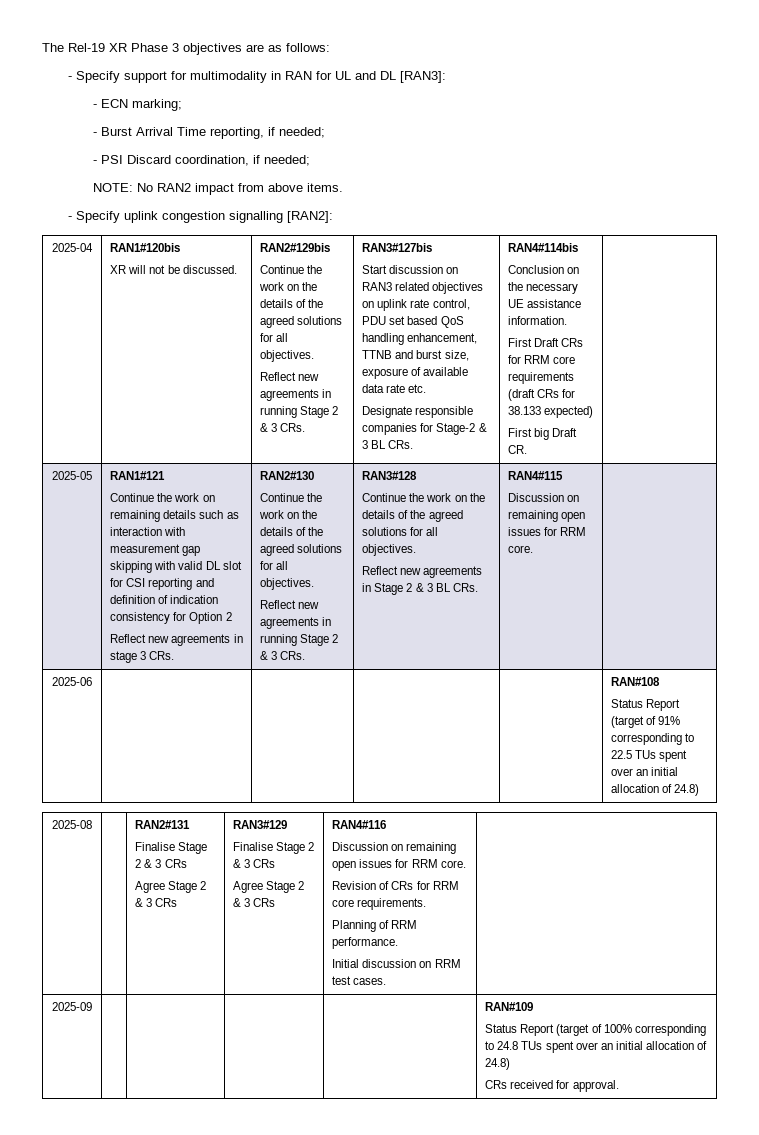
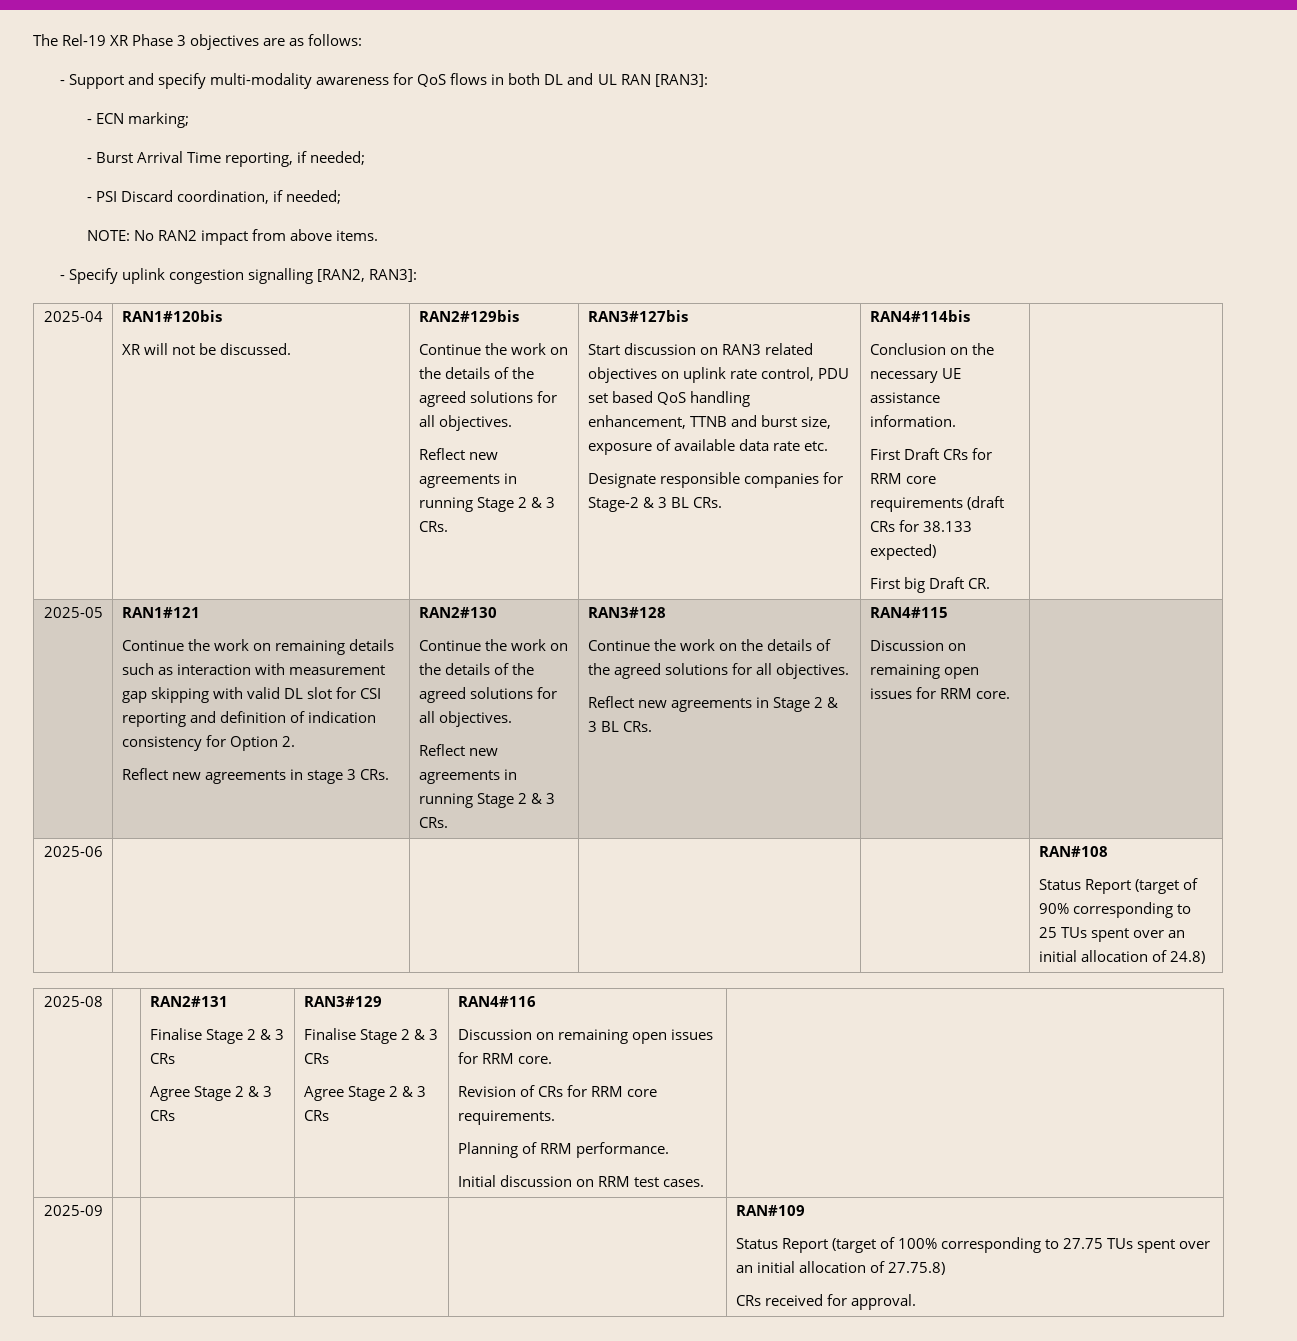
[75,71,396,83] Specify support for multimodality in RAN for UL and DL -> [68,73,651,89] Support and specify multi-modality awareness for QoS flows in both DL and UL RAN
[286,211,333,223] [RAN2]: -> [317,269,418,282] [RAN2, RAN3]:
[225,612,232,621] 2 -> [282,736,296,747] 2.
[658,716,681,725] [611,733,695,745] [611,750,633,759] 91% corresponding to 22.5 -> [1038,902,1192,918] [1038,927,1057,938] 90% corresponding to 25
[497,1041,708,1053] [485,1058,511,1070] 24.8 TUs spent over an initial allocation of 24.8) -> [1063,1238,1211,1253] [735,1261,946,1275] 27.75 TUs spent over an initial allocation of 27.75.8)

